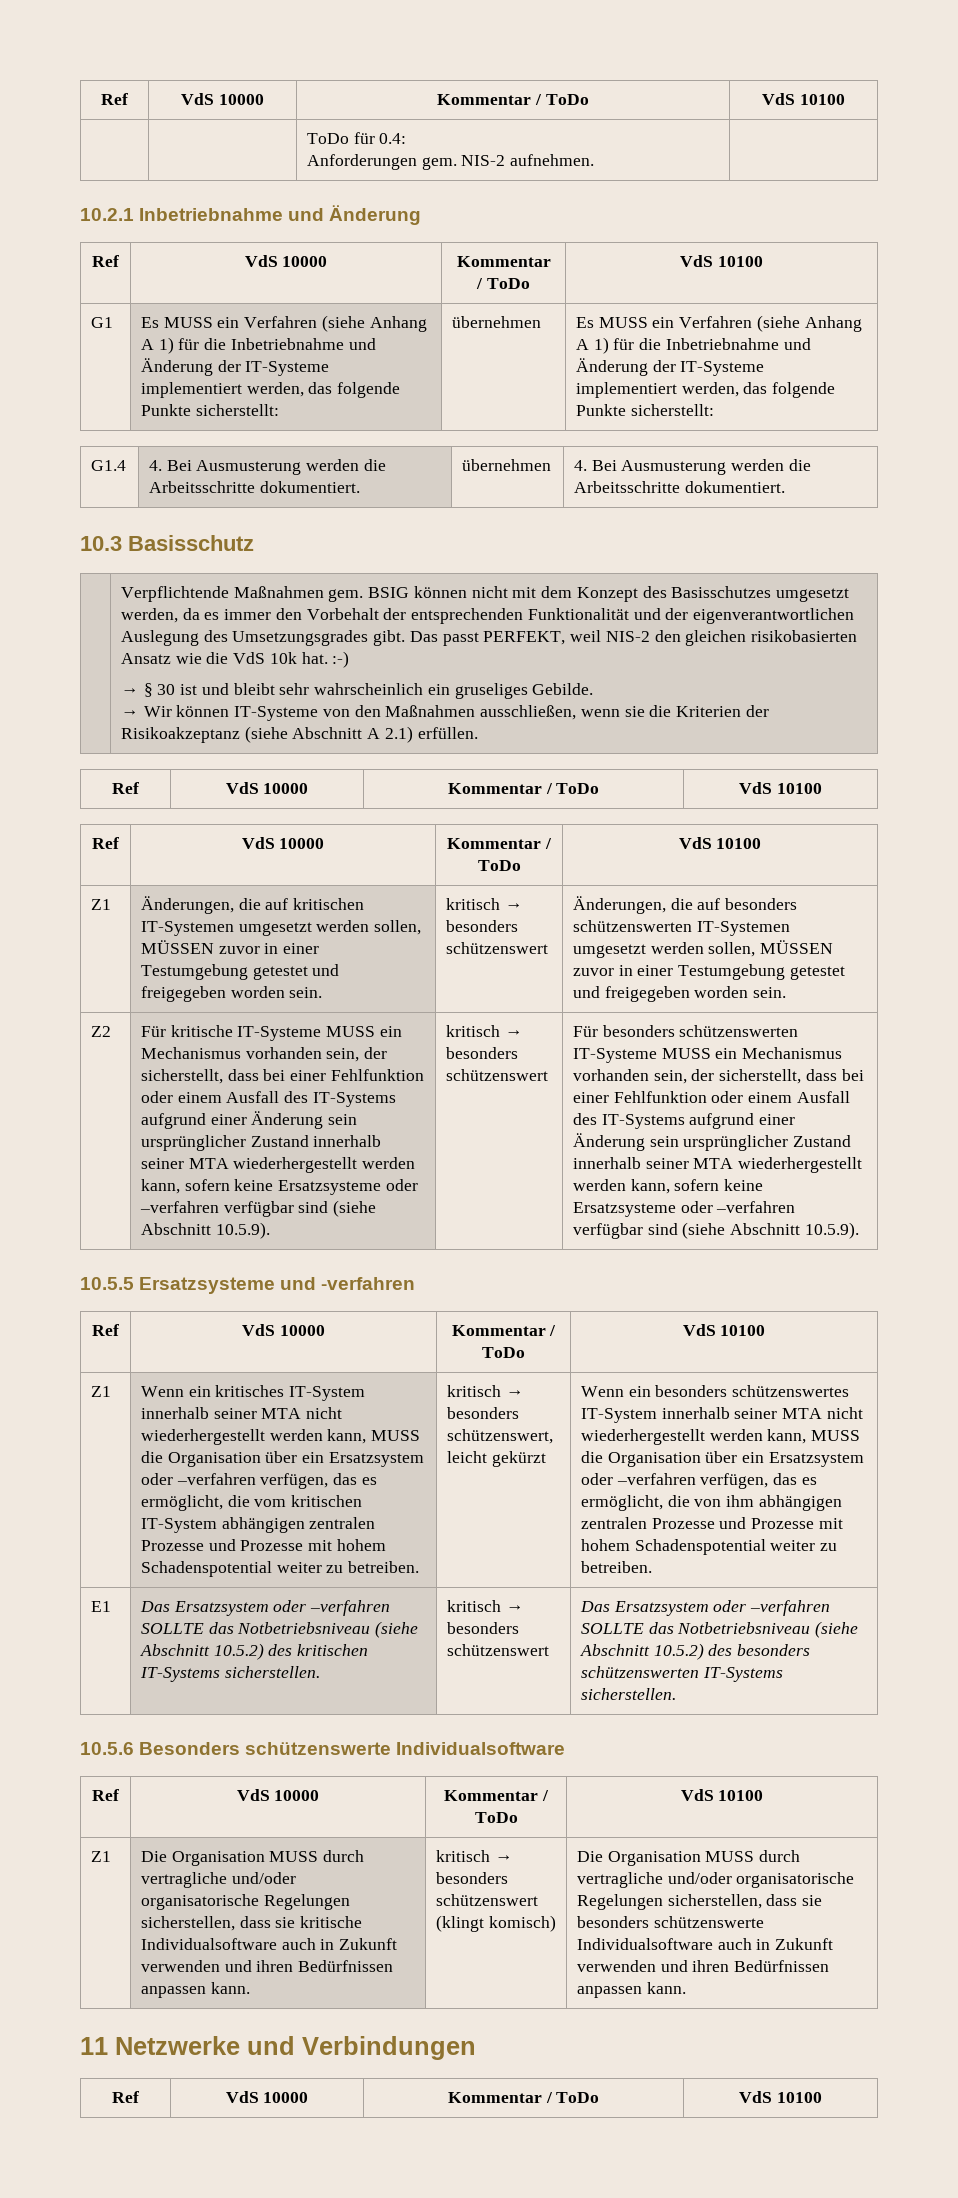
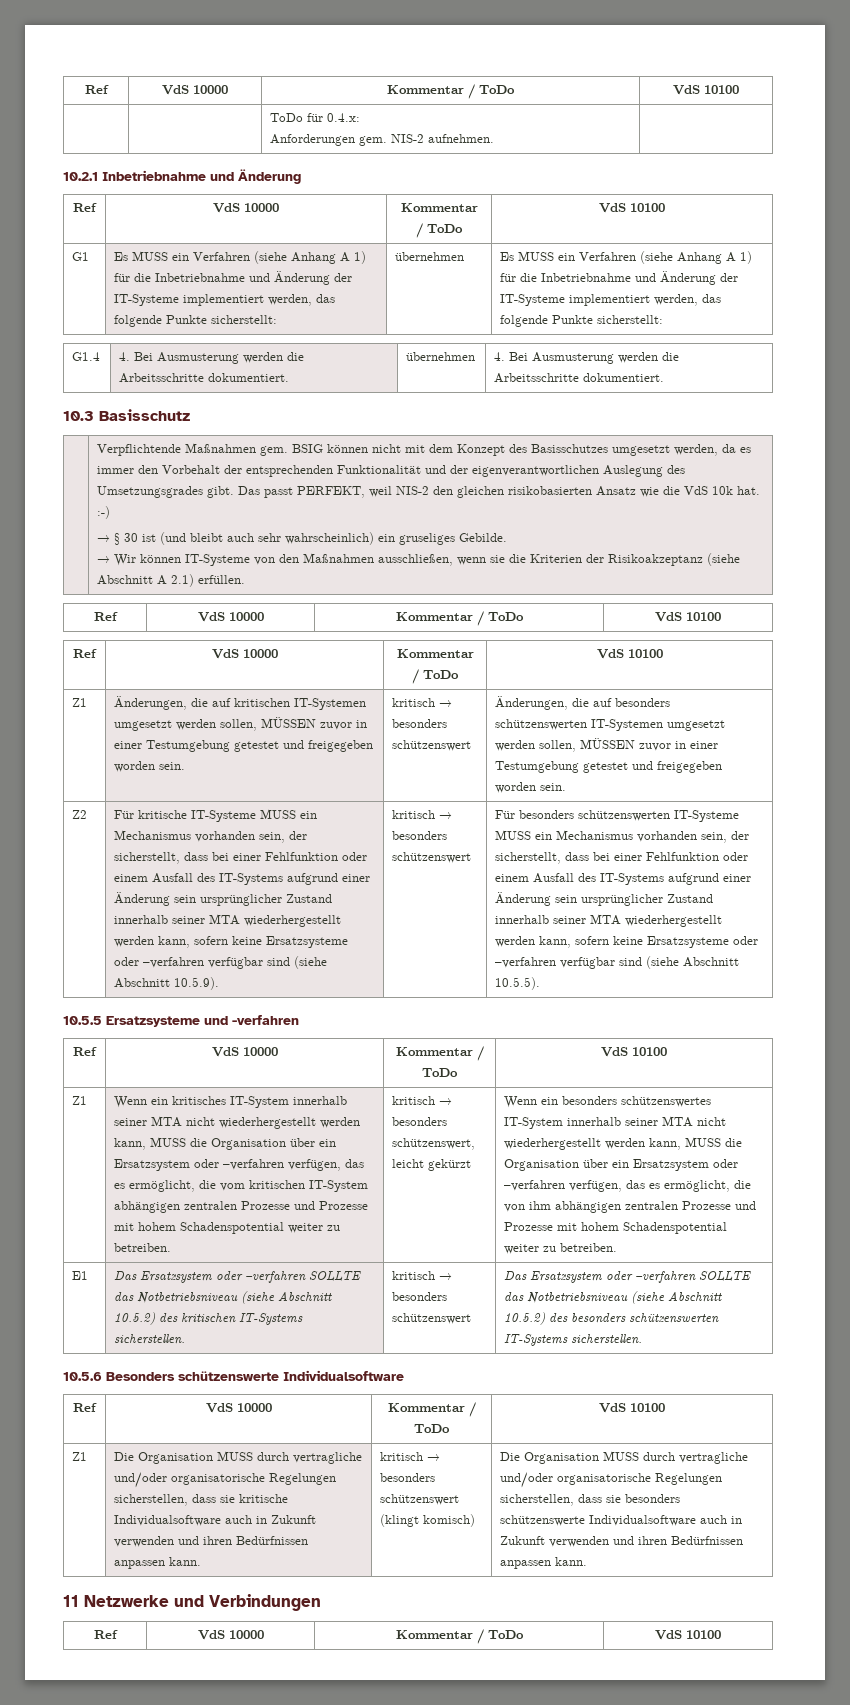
[379,133,407,144] 0.4: -> [327,113,361,122] 0.4.x:
[201,683,424,695] und bleibt sehr wahrscheinlich -> [160,532,375,545] (und bleibt auch sehr wahrscheinlich)
[804,1222,859,1239] 10.5.9). -> [495,977,541,990] 10.5.5).

